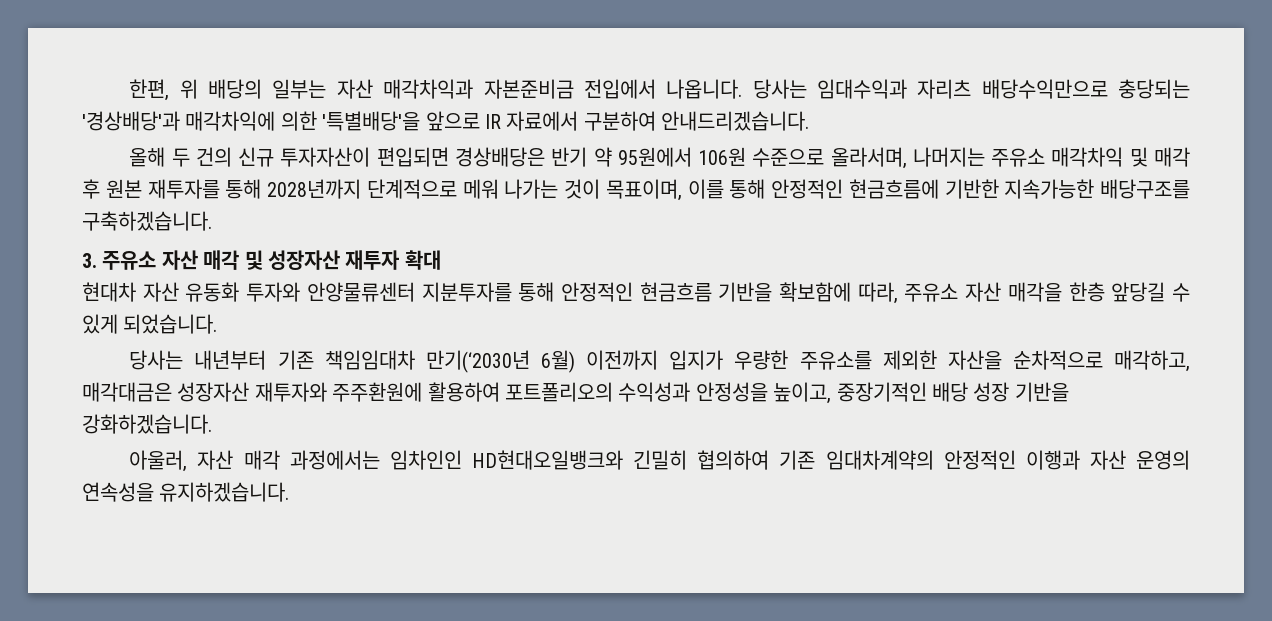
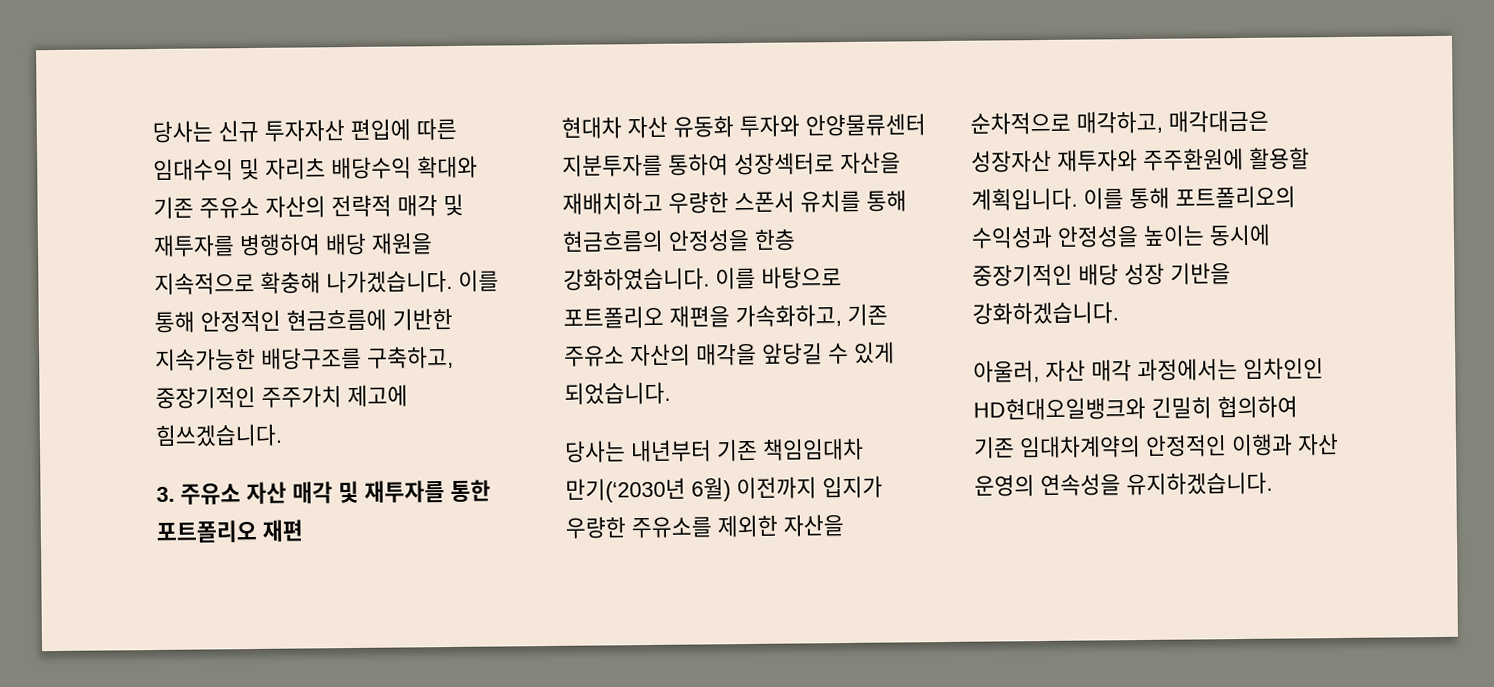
[129,79,1190,101] [82,111,810,131] [129,147,1190,169] [82,179,682,201] 한편, 위 배당의 일부는 자산 매각차익과 자본준비금 전입에서 나옵니다. 당사는 임대수익과 자리츠 배당수익만으로 충당되는 '경상배당'과 매각차익에 의한 '특별배당'을 앞으로 IR 자료에서 구분하여 안내드리겠습니다. // 올해 두 건의 신규 투자자산이 편입되면 경상배당은 반기 약 95원에서 106원 수준으로 올라서며, 나머지는 주유소 매각차익 및 매각 후 원본 재투자를 통해 2028년까지 단계적으로 메워 나가는 것이 목표이며, -> [152,117,457,144] [153,155,478,182] [153,193,464,219] [153,232,433,257] [154,269,453,295] 당사는 신규 투자자산 편입에 따른 임대수익 및 자리츠 배당수익 확대와 기존 주유소 자산의 전략적 매각 및 재투자를 병행하여 배당 재원을 지속적으로 확충해 나가겠습니다.
[82,211,212,231] 구축하겠습니다. -> [367,345,454,369] [155,384,408,409] [155,423,283,447] 구축하고, 중장기적인 주주가치 제고에 힘쓰겠습니다.
[268,250,441,270] 성장자산 재투자 확대 -> [364,479,491,503] [156,519,303,543] 재투자를 통한 포트폴리오 재편
[518,282,1105,304] 통해 안정적인 현금흐름 기반을 확보함에 따라, 주유소 자산 매각을 한층 -> [668,151,901,176] [562,189,907,215] [562,228,796,253] [563,266,842,291] [563,303,888,329] [564,342,757,367] 통하여 성장섹터로 자산을 재배치하고 우량한 스폰서 유치를 통해 현금흐름의 안정성을 한층 강화하였습니다. 이를 바탕으로 포트폴리오 재편을 가속화하고, 기존 주유소 자산의 매각을
[427,382,500,402] 활용하여 -> [1249,147,1310,170] [971,187,1170,211] 활용할 계획입니다. 이를 통해
[773,382,832,404] 높이고, -> [1143,223,1271,247] 높이는 동시에

